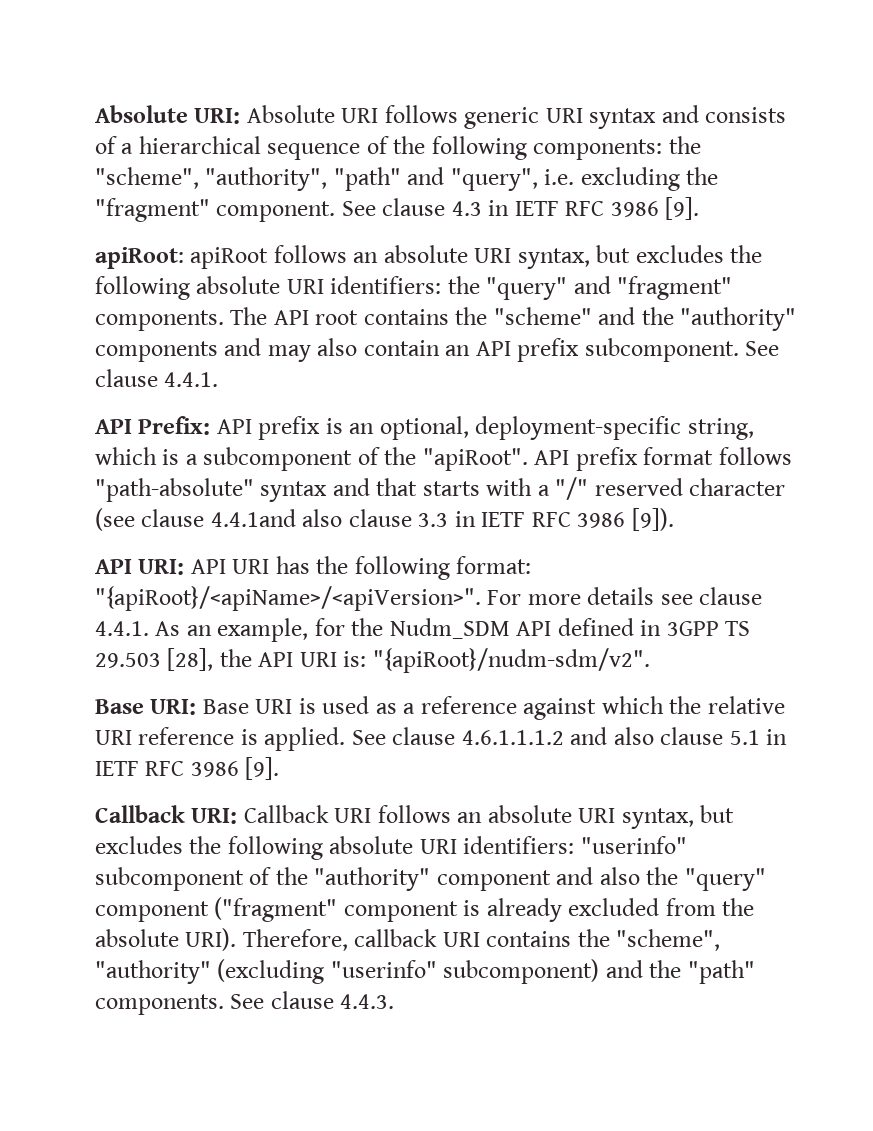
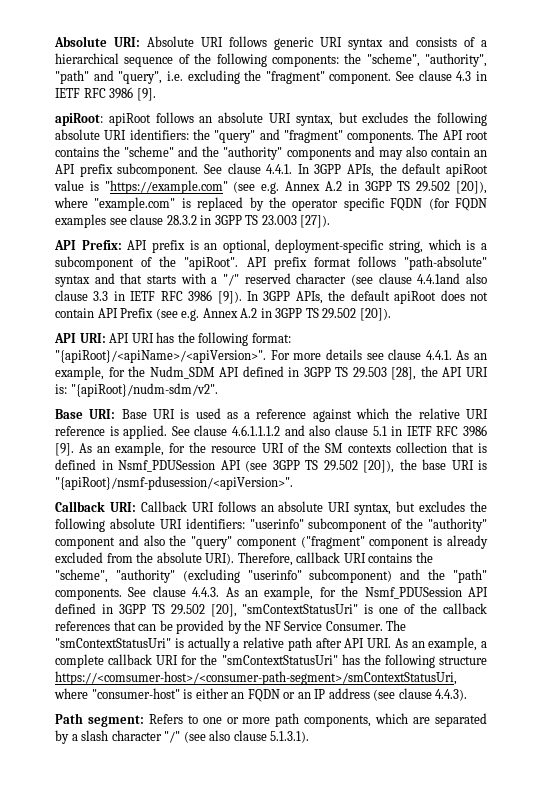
(219, 379) none -> [297,163,488,177] [54,180,487,194] [54,197,487,211] [55,214,331,228] In 3GPP APIs, the default apiRoot value is "https://example.com" (see e.g. Annex A.2 in 3GPP TS 29.502 [20]), where "example.com" is replaced by the operator specific FQDN (for FQDN examples see clause 28.3.2 in 3GPP TS 23.003 [27]).
(674, 519) none -> [246,290,488,304] [55,308,391,321] In 3GPP APIs, the default apiRoot does not contain API Prefix (see e.g. Annex A.2 in 3GPP TS 29.502 [20]).
(280, 768) none -> [79,442,487,456] [55,459,487,473] [55,476,293,490] As an example, for the resource URI of the SM contexts collection that is defined in Nsmf_PDUSession API (see 3GPP TS 29.502 [20]), the base URI is "{apiRoot}/nsmf-pdusession/<apiVersion>".
(395, 1001) none -> [225,586,488,600] [55,603,488,617] [55,620,407,634] [55,637,487,651] [55,654,487,668] [55,671,457,685] [54,688,468,702] [55,713,488,727] [55,730,310,744] As an example, for the Nsmf_PDUSession API defined in 3GPP TS 29.502 [20], "smContextStatusUri" is one of the callback references that can be provided by the NF Service Consumer. The "smContextStatusUri" is actually a relative path after API URI. As an example, a complete callback URI for the "smContextStatusUri" has the following structure https://<comsumer-host>/<consumer-path-segment>/smContextStatusUri, where "consumer-host" is either an FQDN or an IP address (see clause 4.4.3). // Path segment: Refers to one or more path components, which are separated by a slash character "/" (see also clause 5.1.3.1).

